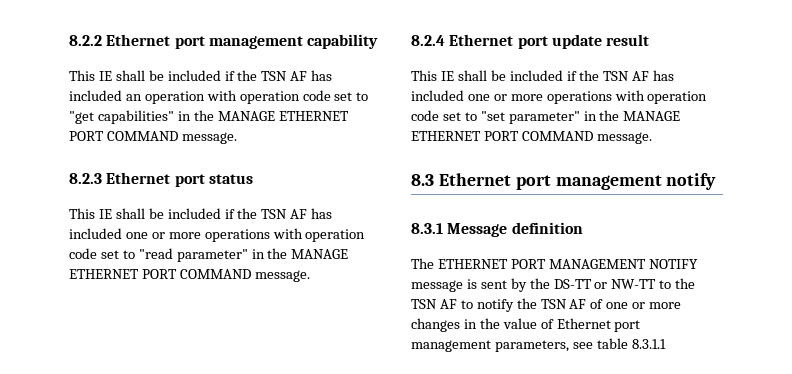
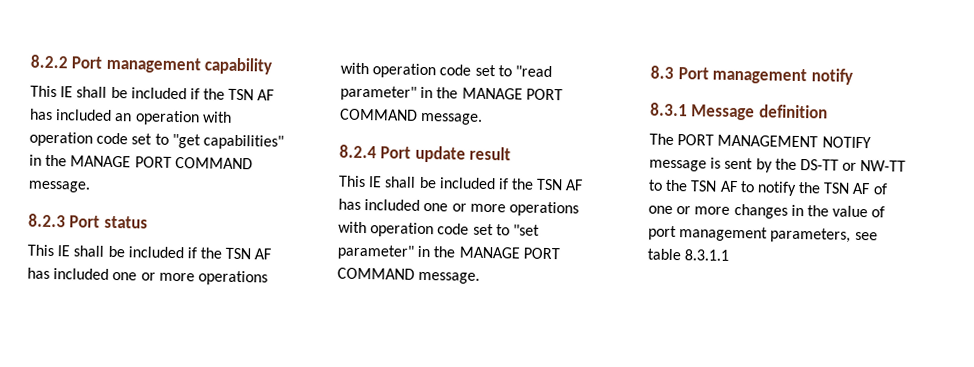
[106,34,205,49] Ethernet port -> [71,56,103,69] Port
[278,111,349,121] ETHERNET -> (132, 161) none
[106,172,205,187] Ethernet port -> [69,215,101,228] Port
[69,269,139,279] ETHERNET -> (523, 93) none
[449,34,548,49] Ethernet port -> [380,146,412,159] Port
[411,131,481,141] ETHERNET -> (520, 252) none
[438,173,551,190] Ethernet port -> [677,67,709,80] Port
[437,259,508,269] ETHERNET -> (674, 139) none
[556,318,611,329] Ethernet -> (886, 212) none

